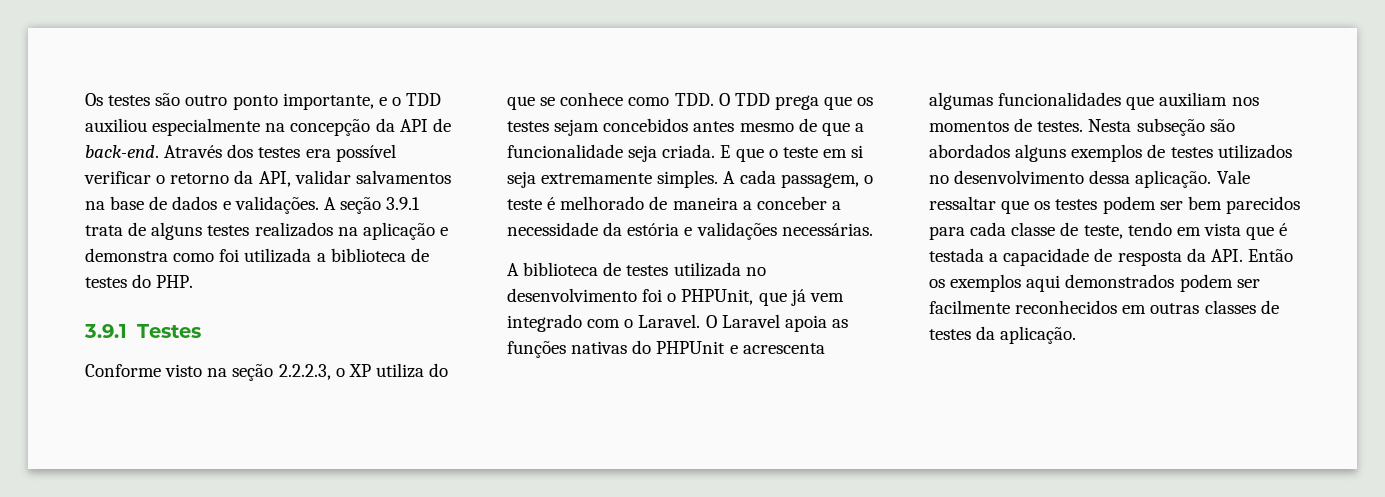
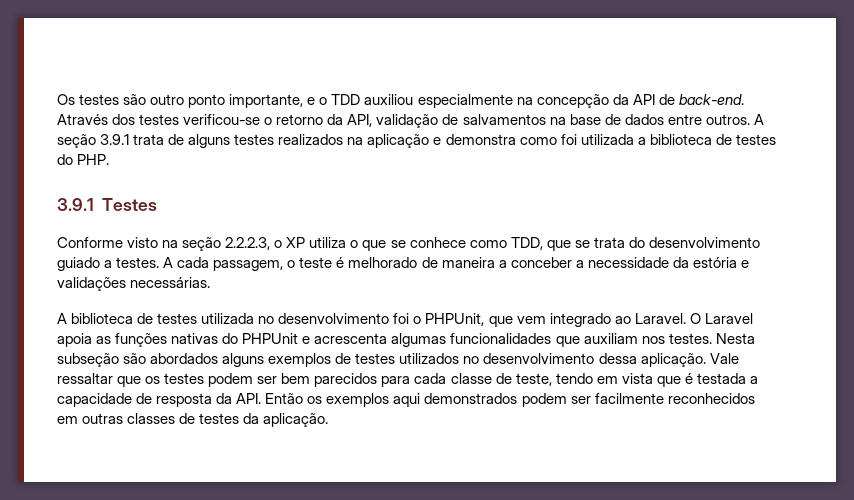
[305,144,396,162] [84,171,151,184] era possível verificar -> [183,114,261,125] verificou-se
[294,170,351,184] validar -> [376,114,459,128] validação de
[222,196,319,214] e validações. -> [667,114,750,125] entre outros.
[429,363,449,377] do -> [350,240,359,248] o
[674,93,874,110] [507,118,864,136] [507,144,864,162] [507,170,719,188] TDD. O TDD prega que os testes sejam concebidos antes mesmo de que a funcionalidade seja criada. E que o teste em si seja extremamente simples. -> [510,237,760,251] [57,257,160,271] TDD, que se trata do desenvolvimento guiado a testes.
[790,289,806,306] já -> (513, 321) none
[587,319,634,328] com o -> [614,316,631,324] ao
[929,118,1033,132] momentos de -> (665, 340) none

